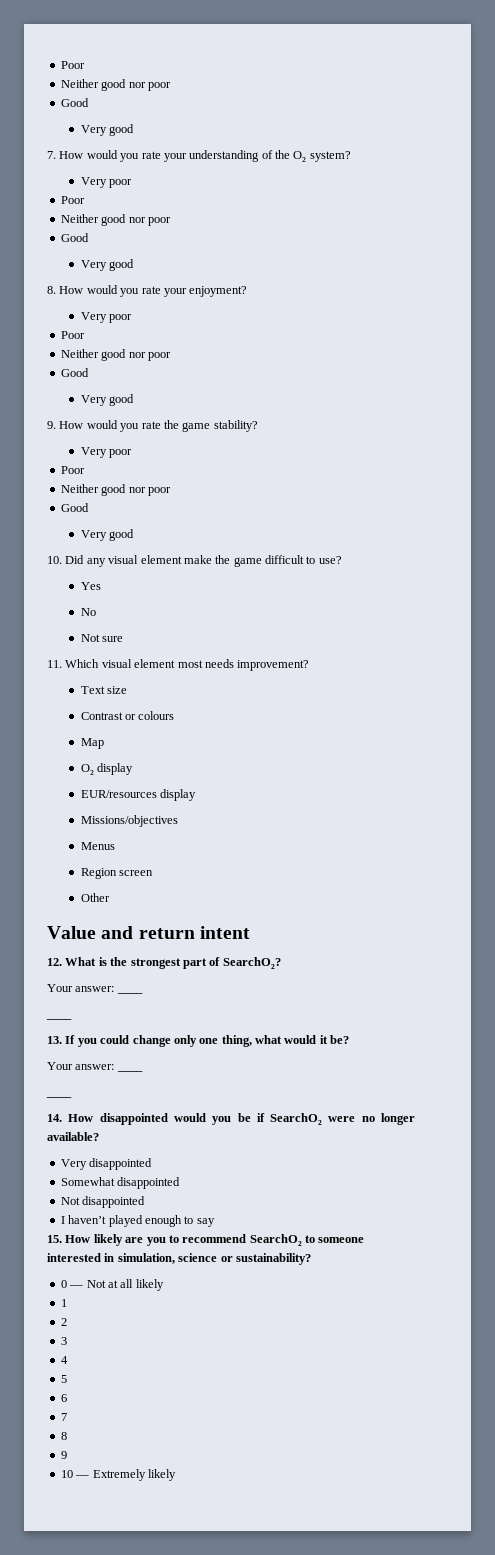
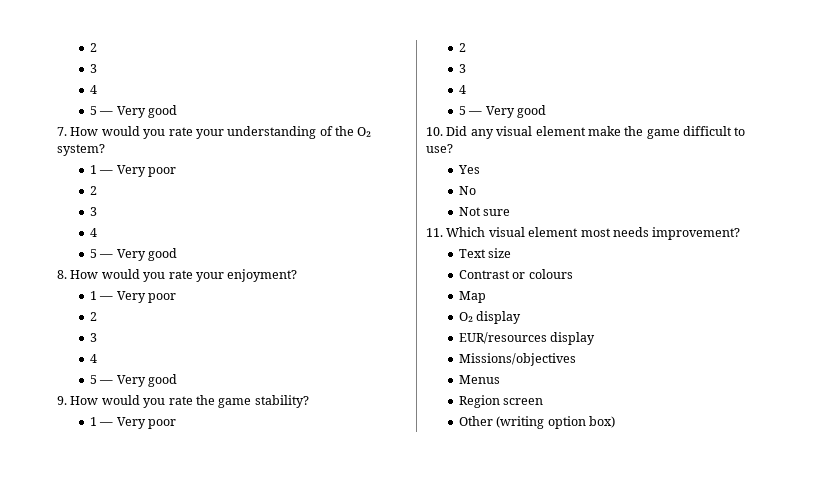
[60,61,85,69] [60,79,171,91] [60,98,89,107] Poor // Neither good nor poor // Good // -> [89,43,97,52] [89,64,97,73] [89,85,97,94] [89,106,114,115] 2 // 3 // 4 // 5 —
[80,177,133,188] [60,196,85,204] [60,214,171,226] [60,233,89,242] Very poor // Poor // Neither good nor poor // Good // -> [89,165,176,177] [89,186,97,195] [89,207,97,216] [89,228,97,237] [89,249,114,258] 1 — Very poor // 2 // 3 // 4 // 5 —
[80,312,133,323] [60,331,85,339] [60,349,171,361] [60,368,89,377] Very poor // Poor // Neither good nor poor // Good // -> [89,291,176,303] [89,312,97,321] [89,333,97,342] [89,354,97,363] [89,375,114,384] 1 — Very poor // 2 // 3 // 4 // 5 —
[80,447,133,458] [60,466,85,474] [60,484,171,496] [60,503,89,512] Very poor // Poor // Neither good nor poor // Good // -> [89,417,176,429] [458,43,466,52] [458,64,466,73] [458,85,466,94] [458,106,483,115] 1 — Very poor // 2 // 3 // 4 // 5 —
[47,926,250,939] [47,957,281,969] [47,984,115,992] [116,992,143,994] [46,1018,72,1020] [47,1035,350,1047] [47,1062,115,1070] [116,1070,143,1072] [46,1096,72,1098] [47,1113,416,1125] [47,1132,99,1141] [60,1158,153,1170] [60,1177,181,1189] [60,1196,146,1208] [60,1215,215,1227] [47,1234,365,1246] [47,1253,311,1265] [60,1279,164,1291] [60,1299,67,1307] [60,1318,67,1326] [60,1337,67,1345] [60,1356,68,1364] [60,1375,67,1383] [60,1394,67,1402] [60,1413,67,1421] [60,1432,67,1440] [60,1451,67,1459] [60,1469,176,1481] // Value and return intent // 12. What is the strongest part of SearchO₂? // Your answer: ____ // ____ // 13. If you could change only one thing, what would it be? // Your answer: ____ // ____ // 14. How disappointed would you be if SearchO₂ were no longer available? // Very disappointed // Somewhat disappointed // Not disappointed // I haven’t played enough to say // 15. How likely are you to recommend SearchO₂ to someone interested in simulation, science or sustainability? // 0 — Not at all likely // 1 // 2 // 3 // 4 // 5 // 6 // 7 // 8 // 9 // 10 — Extremely likely -> [496,416,615,429] (writing option box)

